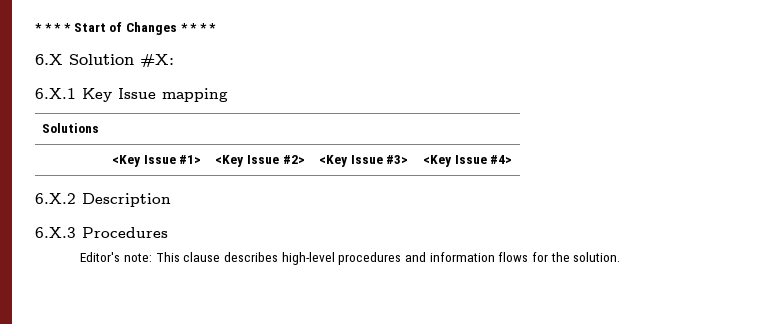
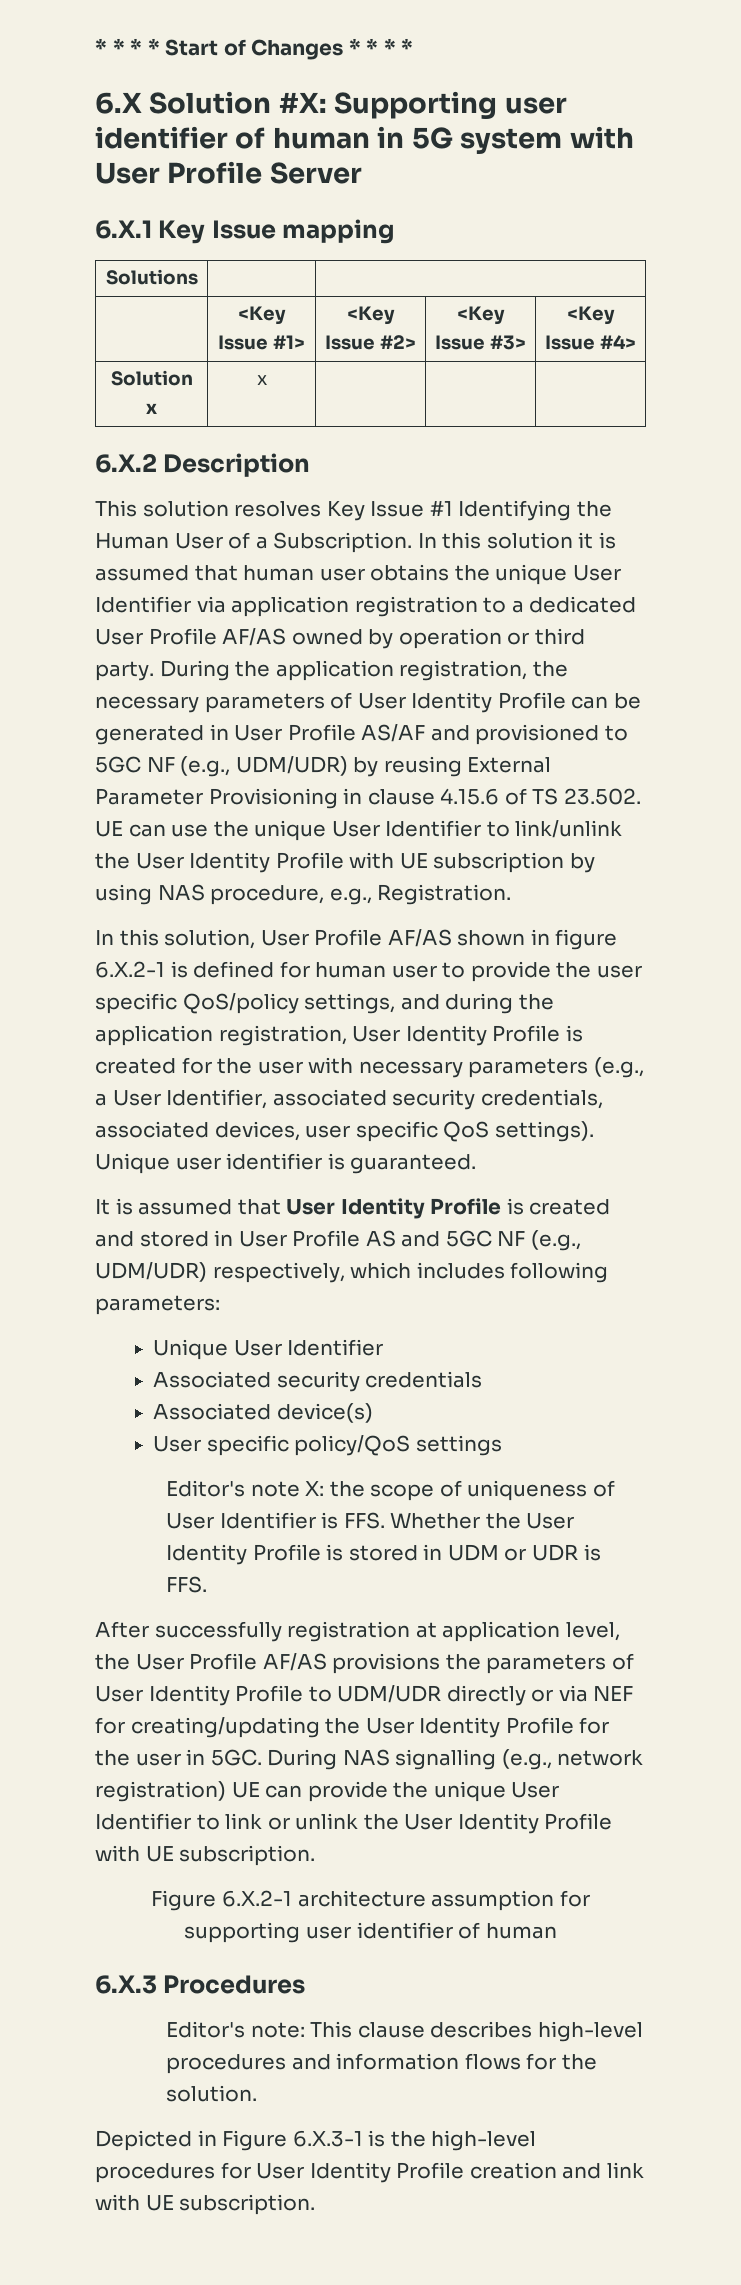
(174, 60) none -> [334,91,567,119] [95,126,634,154] [95,161,362,184] Supporting user identifier of human in 5G system with User Profile Server
(513, 159) none -> [110,370,193,386] [146,403,157,414] [256,375,267,385] // Solution x | x | | |
(171, 200) none -> [95,500,612,521] [95,532,616,553] [95,564,621,585] [95,596,637,617] [95,628,585,649] [95,660,568,681] [95,692,641,713] [95,724,628,745] [95,756,552,777] [95,788,641,809] [95,820,623,841] [95,852,595,873] [95,884,512,905] [95,929,618,950] [95,961,642,982] [95,993,554,1014] [95,1025,583,1046] [95,1057,644,1078] [95,1089,603,1110] [95,1121,594,1142] [95,1153,477,1174] [95,1198,611,1219] [95,1230,581,1251] [95,1262,609,1283] [95,1295,220,1315] [153,1339,384,1360] [153,1371,483,1392] [153,1403,373,1423] [153,1435,502,1456] [166,1480,615,1501] [166,1512,575,1529] [166,1544,601,1565] [166,1576,208,1593] [95,1621,620,1642] [95,1653,634,1674] [95,1685,634,1706] [95,1717,610,1738] [95,1749,644,1770] [95,1781,560,1802] [95,1813,613,1834] [95,1845,316,1866] [151,1890,590,1911] [184,1922,557,1943] // This solution resolves Key Issue #1 Identifying the Human User of a Subscription. In this solution it is assumed that human user obtains the unique User Identifier via application registration to a dedicated User Profile AF/AS owned by operation or third party. During the application registration, the necessary parameters of User Identity Profile can be generated in User Profile AS/AF and provisioned to 5GC NF (e.g., UDM/UDR) by reusing External Parameter Provisioning in clause 4.15.6 of TS 23.502. UE can use the unique User Identifier to link/unlink the User Identity Profile with UE subscription by using NAS procedure, e.g., Registration. // In this solution, User Profile AF/AS shown in figure 6.X.2-1 is defined for human user to provide the user specific QoS/policy settings, and during the application registration, User Identity Profile is created for the user with necessary parameters (e.g., a User Identifier, associated security credentials, associated devices, user specific QoS settings). Unique user identifier is guaranteed. // It is assumed that User Identity Profile is created and stored in User Profile AS and 5GC NF (e.g., UDM/UDR) respectively, which includes following parameters: // Unique User Identifier // Associated security credentials // Associated device(s) // User specific policy/QoS settings // Editor's note X: the scope of uniqueness of User Identifier is FFS. Whether the User Identity Profile is stored in UDM or UDR is FFS. // After successfully registration at application level, the User Profile AF/AS provisions the parameters of User Identity Profile to UDM/UDR directly or via NEF for creating/updating the User Identity Profile for the user in 5GC. During NAS signalling (e.g., network registration) UE can provide the unique User Identifier to link or unlink the User Identity Profile with UE subscription. // Figure 6.X.2-1 architecture assumption for supporting user identifier of human
(621, 257) none -> [95,2130,537,2151] [95,2162,644,2183] [95,2194,316,2215] // Depicted in Figure 6.X.3-1 is the high-level procedures for User Identity Profile creation and link with UE subscription.

